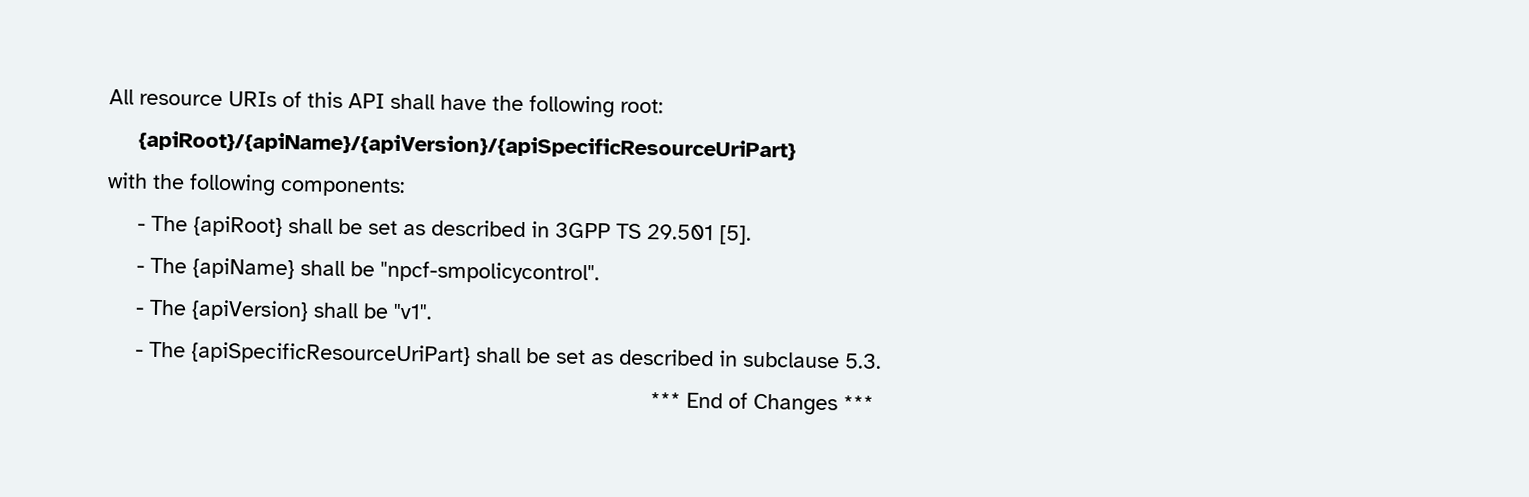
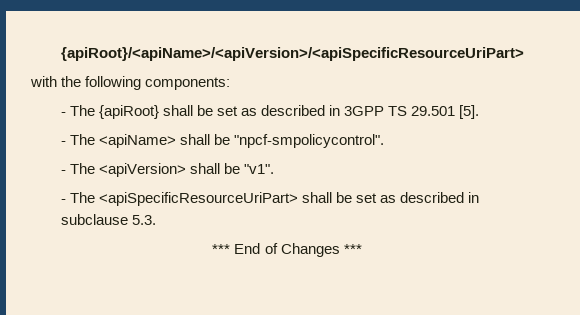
[109,89,664,118] [138,130,797,161] All resource URIs of this API shall have the following root: // {apiRoot}/{apiName}/{apiVersion}/{apiSpecificResourceUriPart} -> [60,47,524,61] {apiRoot}/<apiName>/<apiVersion>/<apiSpecificResourceUriPart>
[192,257,296,280] {apiName} -> [98,134,176,148] <apiName>
[191,299,310,322] {apiVersion} -> [98,163,186,177] <apiVersion>
[191,341,472,367] {apiSpecificResourceUriPart} -> [98,192,298,206] <apiSpecificResourceUriPart>

